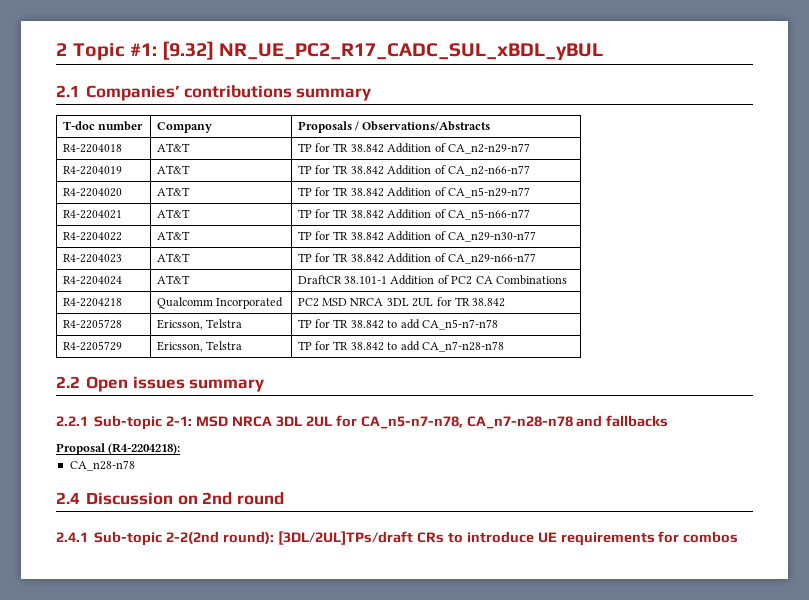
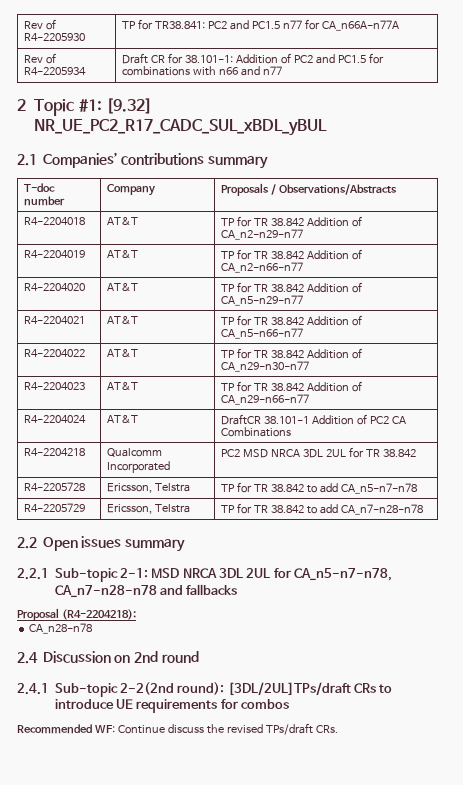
(56, 49) none -> [23,19,56,30] [23,33,85,41] [121,19,399,31] [23,53,56,64] [23,67,86,75] [121,53,384,64] [121,66,282,76] Rev of R4-2205930 | TP for TR38.841: PC2 and PC1.5 n77 for CA_n66A-n77A // Rev of R4-2205934 | Draft CR for 38.101-1: Addition of PC2 and PC1.5 for combinations with n66 and n77 //
(739, 537) none -> [17,723,338,735] // Recommended WF: Continue discuss the revised TPs/draft CRs.

